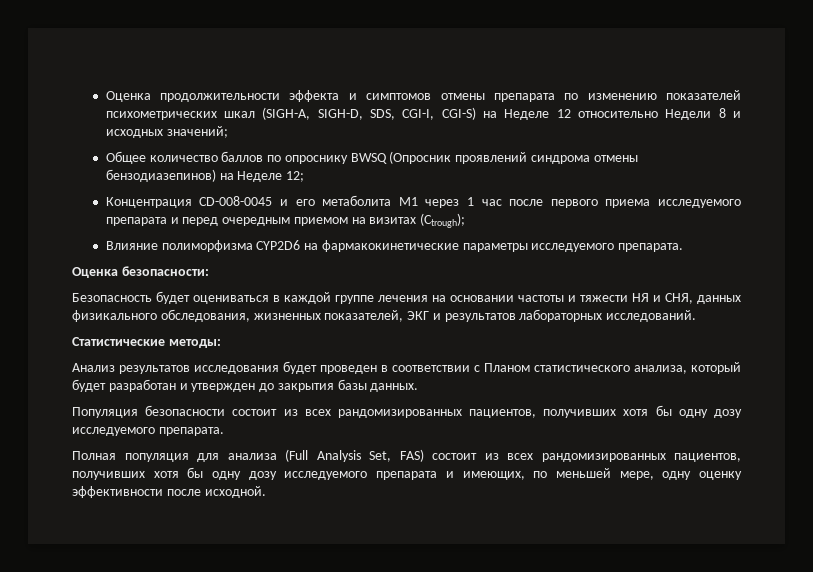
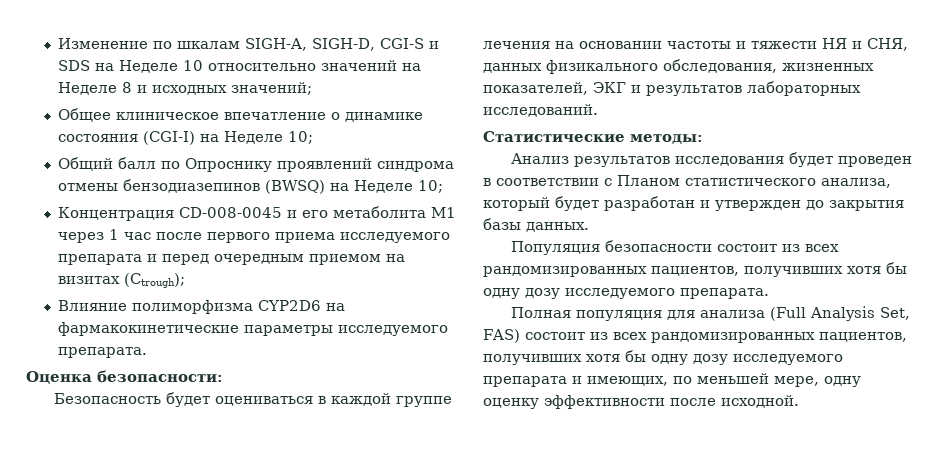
[105,90,741,102] [105,107,712,120] Оценка продолжительности эффекта и симптомов отмены препарата по изменению показателей психометрических шкал (SIGH-A, SIGH-D, SDS, CGI-I, CGI-S) на Неделе 12 относительно Недели -> [57,38,439,51] [57,60,421,73] [57,82,117,95] Изменение по шкалам SIGH-A, SIGH-D, CGI-S и SDS на Неделе 10 относительно значений на Неделе
[149,151,452,164] количество баллов по опроснику BWSQ (Опросник -> [115,112,423,122] [57,131,313,145] [57,157,272,172] клиническое впечатление о динамике состояния (CGI-I) на Неделе 10; // Общий балл по Опроснику
[105,169,305,182] бензодиазепинов) на Неделе 12; -> [122,179,443,194] бензодиазепинов (BWSQ) на Неделе 10;

